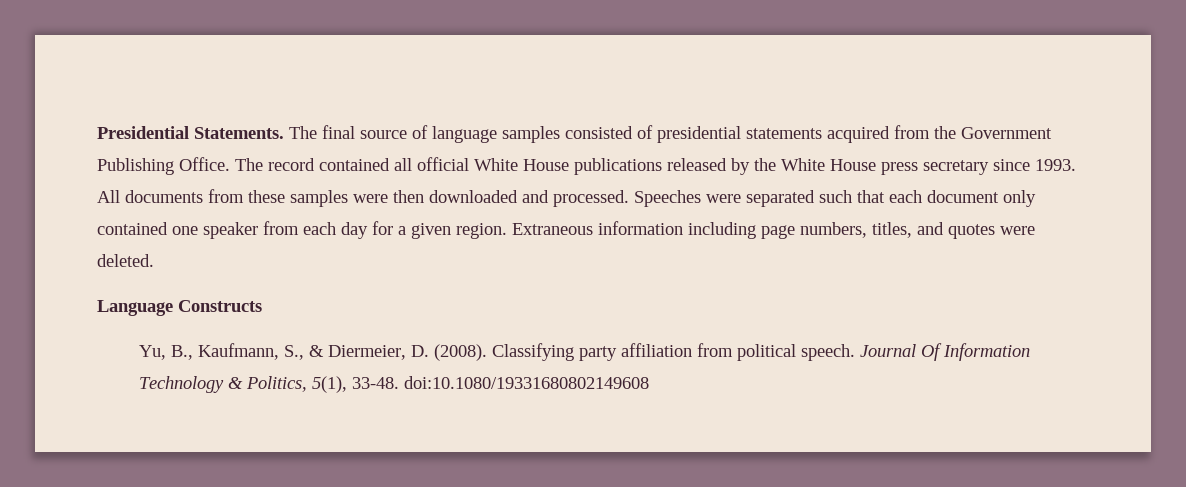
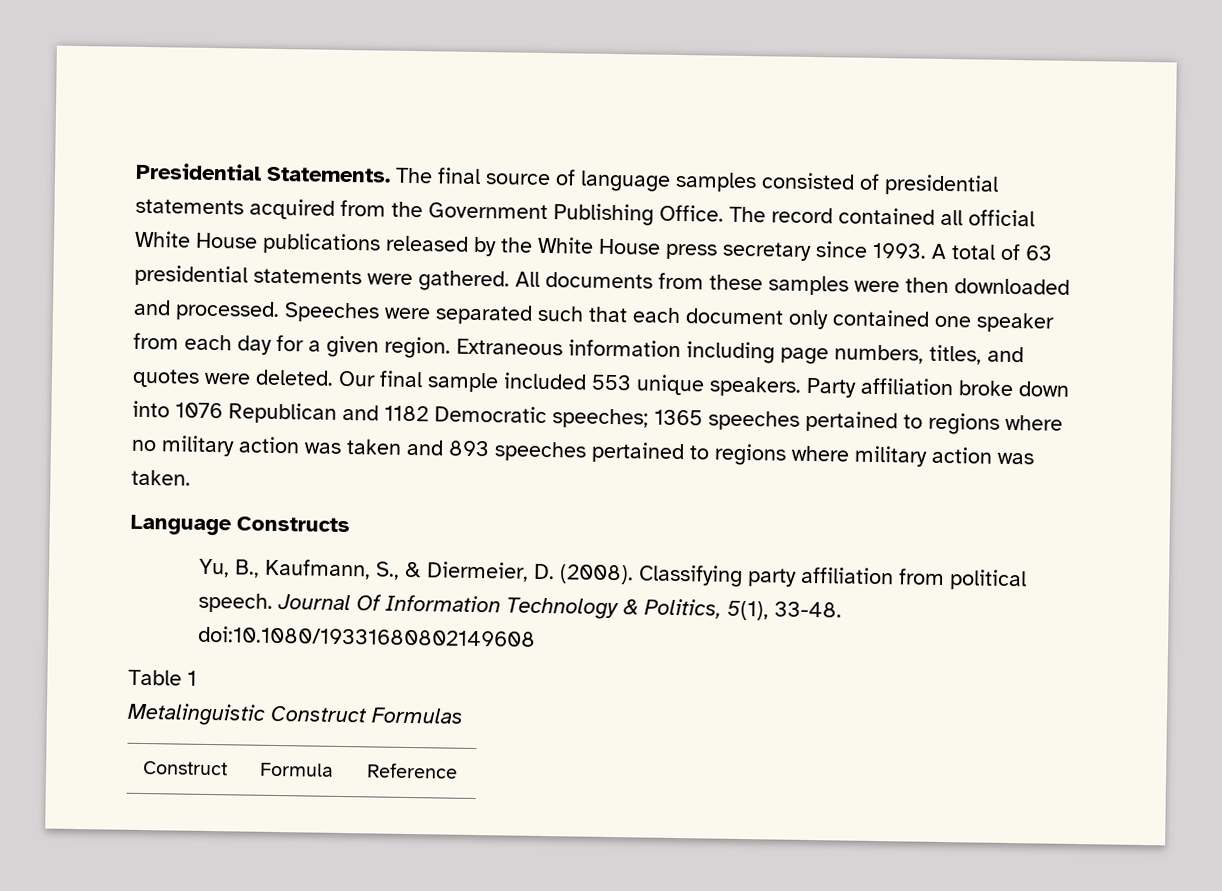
(1076, 165) none -> [931,243,1053,261] [134,264,510,292] A total of 63 presidential statements were gathered.
(154, 260) none -> [338,370,1070,398] [132,400,1063,435] [131,435,1034,467] [131,469,191,486] Our final sample included 553 unique speakers. Party affiliation broke down into 1076 Republican and 1182 Democratic speeches; 1365 speeches pertained to regions where no military action was taken and 893 speeches pertained to regions where military action was taken.
(650, 382) none -> [128,669,197,686] [127,702,464,726] [143,761,229,776] [260,762,335,777] [366,762,459,779] // Table 1 // Metalinguistic Construct Formulas // Construct | Formula | Reference

